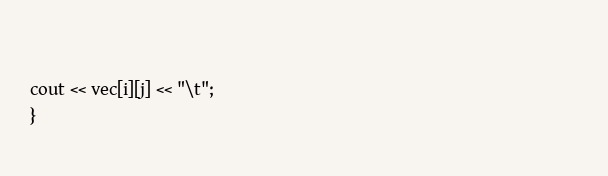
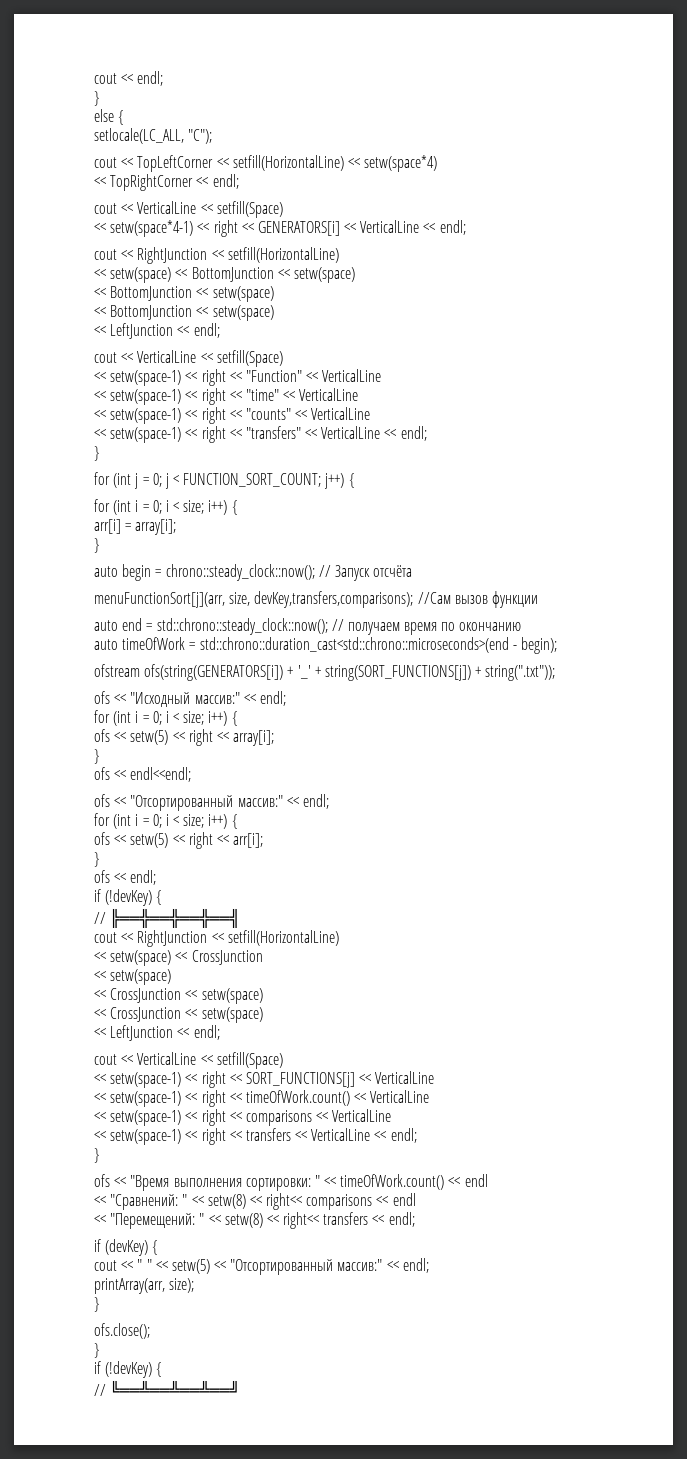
[30,80,214,99] [30,107,36,125] cout << vec[i][j] << "\t"; // } -> [94,71,164,86] [94,91,100,106] [94,109,125,125] [94,128,213,144] [94,155,438,172] [94,174,239,191] [94,201,283,218] [94,220,466,237] [94,247,339,264] [94,267,355,283] [94,286,274,302] [94,305,274,321] [94,323,220,339] [94,350,283,367] [94,369,382,386] [94,388,359,405] [94,407,371,424] [94,426,427,443] [94,446,100,461] [94,472,355,489] [94,499,238,515] [94,519,177,535] [94,538,100,553] [94,564,413,581] [94,591,538,608] [94,618,522,635] [94,637,557,654] [94,664,556,681] [94,691,286,707] [94,710,238,726] [94,729,275,746] [94,749,100,764] [94,767,192,782] [94,794,329,811] [94,813,238,829] [94,832,264,849] [94,852,100,867] [94,870,157,885] [94,889,163,906] [94,908,241,928] [94,930,339,947] [94,950,263,966] [94,969,172,985] [94,988,263,1004] [94,1007,263,1023] [94,1025,220,1041] [94,1052,283,1069] [94,1071,435,1088] [94,1090,430,1107] [94,1109,392,1126] [94,1128,417,1145] [94,1148,100,1163] [94,1174,488,1191] [94,1193,416,1210] [94,1212,415,1229] [94,1239,159,1256] [94,1258,429,1275] [94,1278,195,1294] [94,1297,100,1312] [94,1323,150,1339] [94,1343,100,1358] [94,1361,163,1378] [94,1380,241,1396] cout << endl; // } // else { // setlocale(LC_ALL, "C"); // cout << TopLeftCorner << setfill(HorizontalLine) << setw(space*4) // << TopRightCorner << endl; // cout << VerticalLine << setfill(Space) // << setw(space*4-1) << right << GENERATORS[i] << VerticalLine << endl; // cout << RightJunction << setfill(HorizontalLine) // << setw(space) << BottomJunction << setw(space) // << BottomJunction << setw(space) // << BottomJunction << setw(space) // << LeftJunction << endl; // cout << VerticalLine << setfill(Space) // << setw(space-1) << right << "Function" << VerticalLine // << setw(space-1) << right << "time" << VerticalLine // << setw(space-1) << right << "counts" << VerticalLine // << setw(space-1) << right << "transfers" << VerticalLine << endl; // } // for (int j = 0; j < FUNCTION_SORT_COUNT; j++) { // for (int i = 0; i < size; i++) { // arr[i] = array[i]; // } // auto begin = chrono::steady_clock::now(); // Запуск отсчёта // menuFunctionSort[j](arr, size, devKey,transfers,comparisons); //Сам вызов функции // auto end = std::chrono::steady_clock::now(); // получаем время по окончанию // auto timeOfWork = std::chrono::duration_cast<std::chrono::microseconds>(end - begin); // ofstream ofs(string(GENERATORS[i]) + '_' + string(SORT_FUNCTIONS[j]) + string(".txt")); // ofs << "Исходный массив:" << endl; // for (int i = 0; i < size; i++) { // ofs << setw(5) << right << array[i]; // } // ofs << endl<<endl; // ofs << "Отсортированный массив:" << endl; // for (int i = 0; i < size; i++) { // ofs << setw(5) << right << arr[i]; // } // ofs << endl; // if (!devKey) { // // ╠══╬══╬══╬══╣ // cout << RightJunction << setfill(HorizontalLine) // << setw(space) << CrossJunction // << setw(space) // << CrossJunction << setw(space) // << CrossJunction << setw(space) // << LeftJunction << endl; // cout << VerticalLine << setfill(Space) // << setw(space-1) << right << SORT_FUNCTIONS[j] << VerticalLine // << setw(space-1) << right << timeOfWork.count() << VerticalLine // << setw(space-1) << right << comparisons << VerticalLine // << setw(space-1) << right << transfers << VerticalLine << endl; // } // ofs << "Время выполнения сортировки: " << timeOfWork.count() << endl // << "Сравнений: " << setw(8) << right<< comparisons << endl // << "Перемещений: " << setw(8) << right<< transfers << endl; // if (devKey) { // cout << " " << setw(5) << "Отсортированный массив:" << endl; // printArray(arr, size); // } // ofs.close(); // } // if (!devKey) { // // ╚══╩══╩══╩══╝

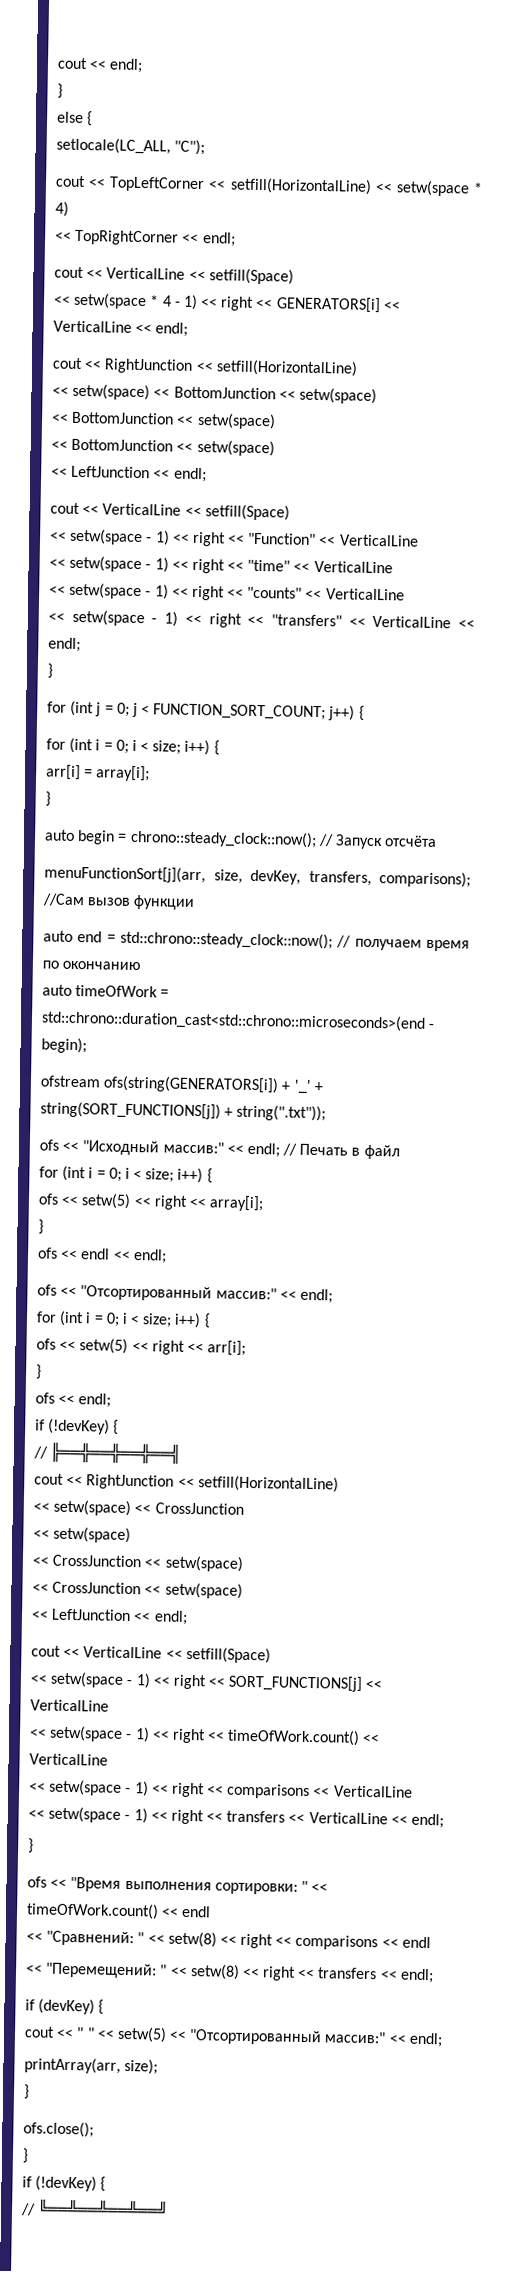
[364,155,438,172] setw(space*4) -> [395,180,484,197] [55,201,69,217] setw(space * 4)
[110,220,194,237] setw(space*4-1) -> [73,292,198,310] setw(space * 4 - 1)
[110,370,182,386] setw(space-1) -> [69,528,170,546] setw(space - 1)
[110,389,182,405] setw(space-1) -> [69,555,169,573] setw(space - 1)
[110,408,182,424] setw(space-1) -> [69,582,169,600] setw(space - 1)
[110,427,182,443] setw(space-1) -> [71,609,179,627] setw(space - 1)
[254,591,414,608] devKey,transfers,comparisons); -> [250,869,471,888] devKey, transfers, comparisons);
(286, 698) none -> [282,1143,400,1160] // Печать в файл
[130,767,192,782] endl<<endl; -> [80,1248,167,1264] endl << endl;
[110,1072,182,1088] setw(space-1) -> [50,1671,151,1689] setw(space - 1)
[110,1091,182,1107] setw(space-1) -> [49,1725,150,1743] setw(space - 1)
[110,1110,182,1126] setw(space-1) -> [48,1779,149,1797] setw(space - 1)
[110,1129,182,1145] setw(space-1) -> [48,1806,148,1824] setw(space - 1)
[266,1193,303,1210] right<< -> [240,1933,293,1949] right <<
[283,1212,320,1229] right<< -> [262,1966,316,1981] right <<

